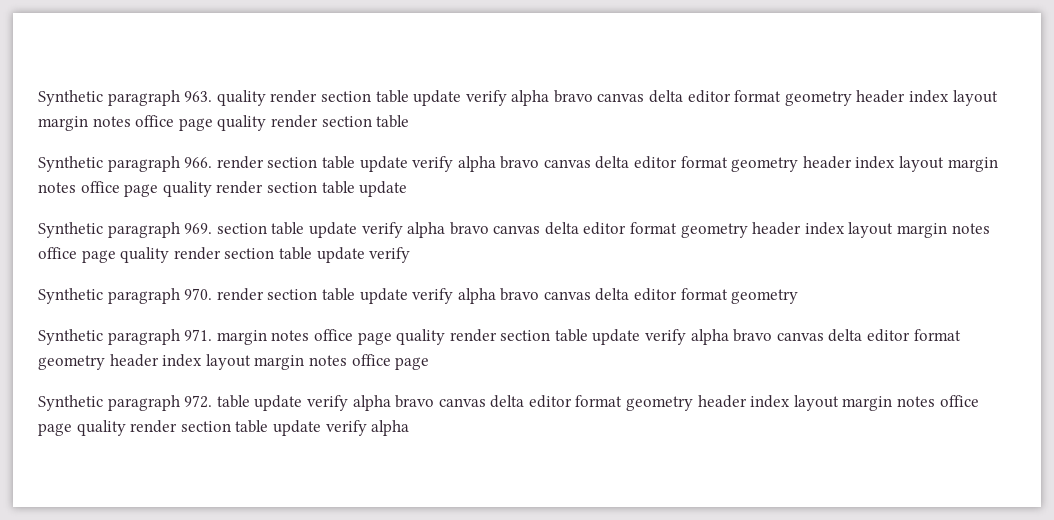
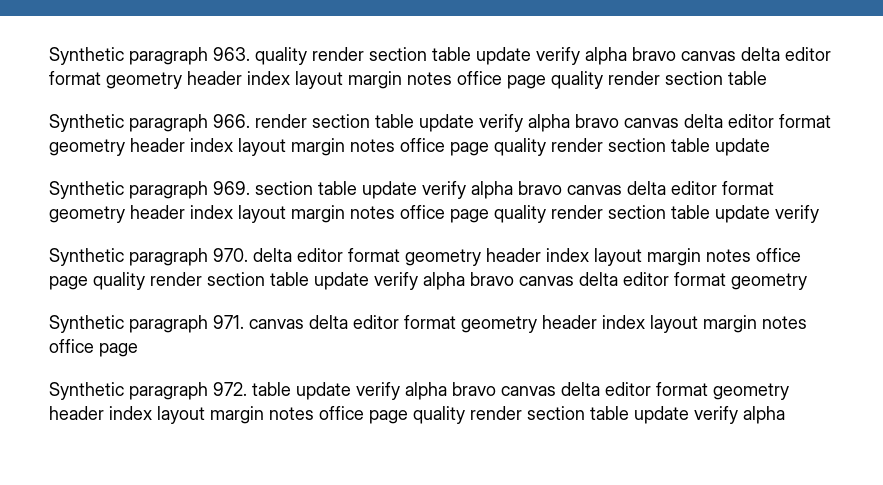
(213, 294) none -> [253,248,801,266] [49,272,145,290] delta editor format geometry header index layout margin notes office page quality
[216,329,773,345] margin notes office page quality render section table update verify alpha bravo -> (244, 322) none

